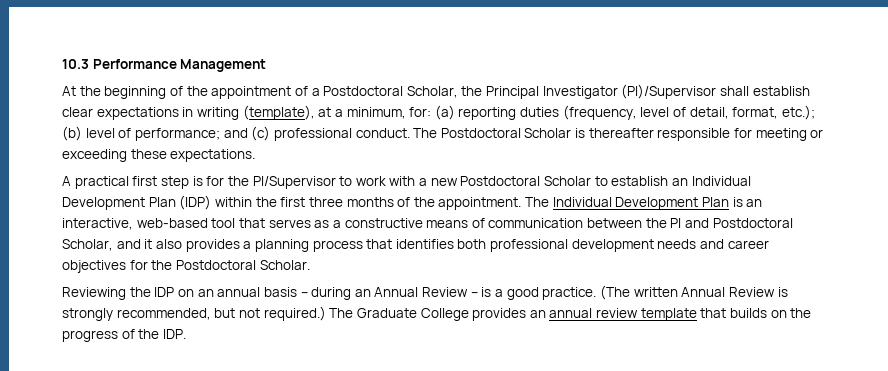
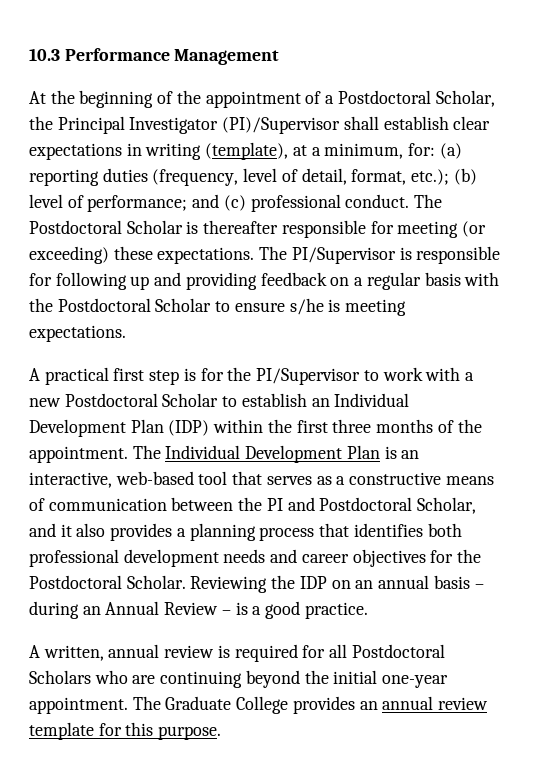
[810,129,824,138] [62,149,127,162] or exceeding -> [462,221,487,237] [29,246,109,264] (or exceeding)
(256, 155) none -> [259,246,501,264] [29,272,500,290] [29,298,407,316] [29,325,126,342] The PI/Supervisor is responsible for following up and providing feedback on a regular basis with the Postdoctoral Scholar to ensure s/he is meeting expectations.
(310, 265) // -> (186, 582) none
[599,285,788,300] [62,306,326,321] (The written Annual Review is strongly recommended, but not required.) -> [29,644,445,662] [29,670,449,688] [29,697,128,714] // A written, annual review is required for all Postdoctoral Scholars who are continuing beyond the initial one-year appointment.
[700,308,812,318] [62,329,186,342] that builds on the progress of the IDP. -> [98,722,222,740] for this purpose.

